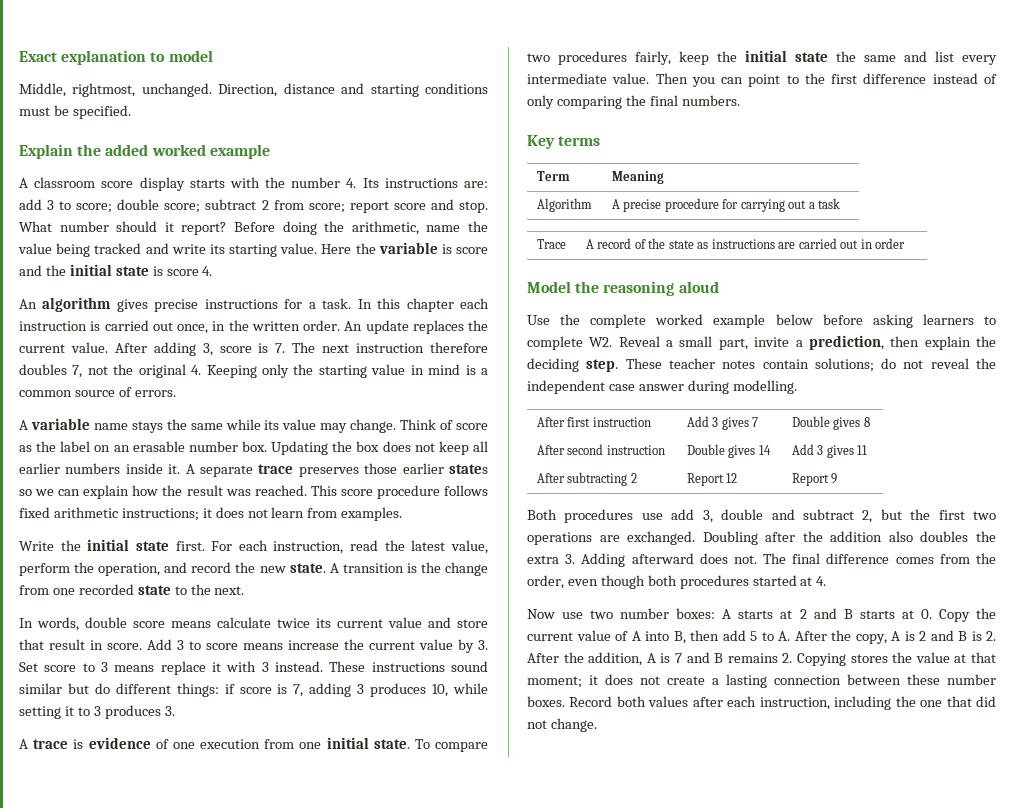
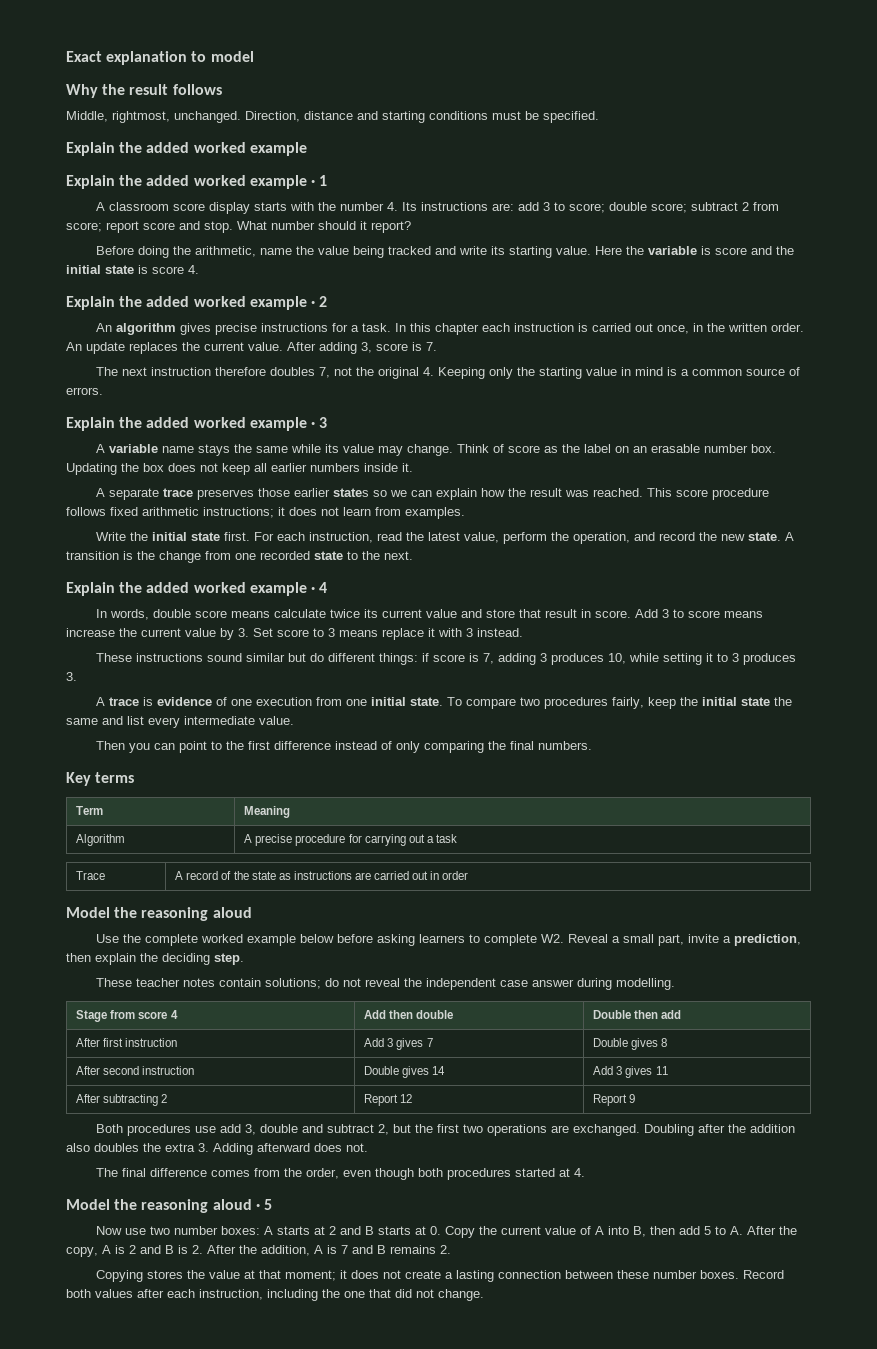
(213, 56) none -> [66,84,222,98] // Why the result follows
(270, 151) none -> [66,175,328,189] // Explain the added worked example · 1
(227, 228) none -> (411, 227) //
(213, 271) none -> [66,296,328,310] // Explain the added worked example · 2
(286, 348) none -> (437, 346) //
(176, 393) none -> [66,417,328,431] // Explain the added worked example · 3
(181, 469) none -> (413, 467) //
(245, 590) none -> [66,582,328,596] // Explain the added worked example · 4
(323, 666) none -> (523, 632) //
(650, 78) none -> (294, 720) //
(619, 365) none -> (244, 959) //
(797, 387) none -> [76,1010,178,1022] [364,1010,454,1019] [593,1010,682,1019] // Stage from score 4 | Add then double | Double then add
(757, 559) none -> (368, 1147) //
(827, 581) none -> [66,1199,272,1213] // Model the reasoning aloud · 5
(793, 658) none -> (451, 1249) //

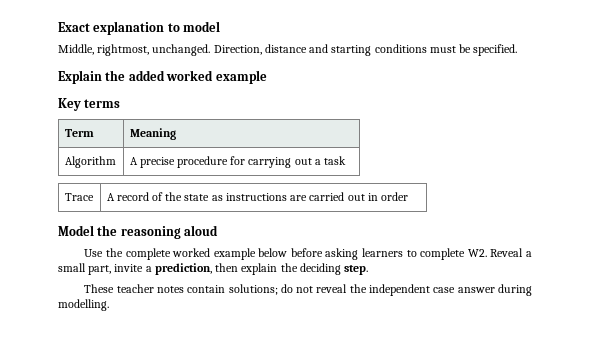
[66,84,222,98] // Why the result follows -> (221, 26) none
[66,175,328,189] [96,202,780,214] [66,221,411,233] [96,246,795,258] [66,265,199,274] [66,296,328,310] [96,323,805,335] [66,342,437,354] [96,367,801,379] [66,387,103,395] [66,417,328,431] [96,444,777,456] [66,463,413,475] [96,488,770,500] [66,507,465,519] [96,532,795,544] [66,551,413,563] [66,582,328,596] [96,609,764,620] [66,628,523,640] [96,653,797,665] [66,672,77,681] [96,697,793,709] [66,716,294,728] [96,741,593,753] // Explain the added worked example · 1 // A classroom score display starts with the number 4. Its instructions are: add 3 to score; double score; subtract 2 from score; report score and stop. What number should it report? // Before doing the arithmetic, name the value being tracked and write its starting value. Here the variable is score and the initial state is score 4. // Explain the added worked example · 2 // An algorithm gives precise instructions for a task. In this chapter each instruction is carried out once, in the written order. An update replaces the current value. After adding 3, score is 7. // The next instruction therefore doubles 7, not the original 4. Keeping only the starting value in mind is a common source of errors. // Explain the added worked example · 3 // A variable name stays the same while its value may change. Think of score as the label on an erasable number box. Updating the box does not keep all earlier numbers inside it. // A separate trace preserves those earlier states so we can explain how the result was reached. This score procedure follows fixed arithmetic instructions; it does not learn from examples. // Write the initial state first. For each instruction, read the latest value, perform the operation, and record the new state. A transition is the change from one recorded state to the next. // Explain the added worked example · 4 // In words, double score means calculate twice its current value and store that result in score. Add 3 to score means increase the current value by 3. Set score to 3 means replace it with 3 instead. // These instructions sound similar but do different things: if score is 7, adding 3 produces 10, while setting it to 3 produces 3. // A trace is evidence of one execution from one initial state. To compare two procedures fairly, keep the initial state the same and list every intermediate value. // Then you can point to the first difference instead of only comparing the final numbers. -> (267, 77) none
[76,1010,178,1022] [364,1010,454,1019] [593,1010,682,1019] [76,1038,178,1047] [364,1038,433,1050] [593,1038,668,1050] [76,1066,195,1075] [364,1066,446,1078] [593,1066,668,1078] [76,1094,168,1106] [364,1094,413,1106] [593,1094,636,1106] [96,1124,796,1136] [66,1143,368,1155] [96,1168,586,1180] [66,1199,272,1213] [96,1226,798,1238] [66,1245,451,1257] [96,1270,785,1282] [66,1289,484,1301] // Stage from score 4 | Add then double | Double then add // After first instruction | Add 3 gives 7 | Double gives 8 // After second instruction | Double gives 14 | Add 3 gives 11 // After subtracting 2 | Report 12 | Report 9 // Both procedures use add 3, double and subtract 2, but the first two operations are exchanged. Doubling after the addition also doubles the extra 3. Adding afterward does not. // The final difference comes from the order, even though both procedures started at 4. // Model the reasoning aloud · 5 // Now use two number boxes: A starts at 2 and B starts at 0. Copy the current value of A into B, then add 5 to A. After the copy, A is 2 and B is 2. After the addition, A is 7 and B remains 2. // Copying stores the value at that moment; it does not create a lasting connection between these number boxes. Record both values after each instruction, including the one that did not change. -> (109, 305) none

